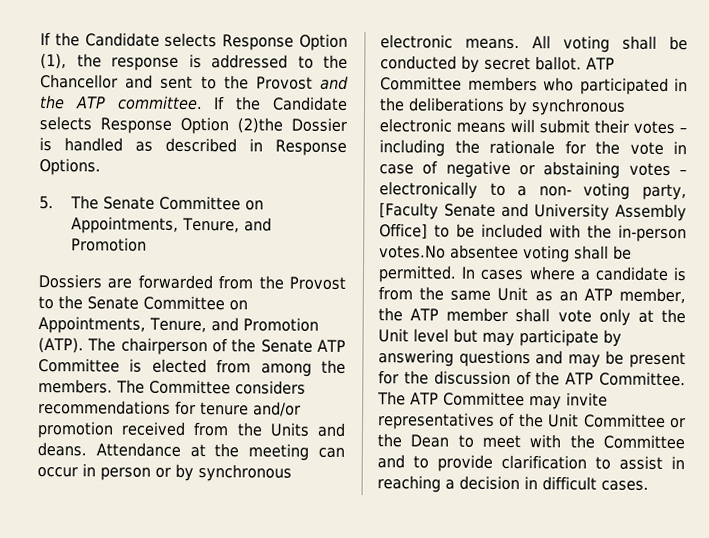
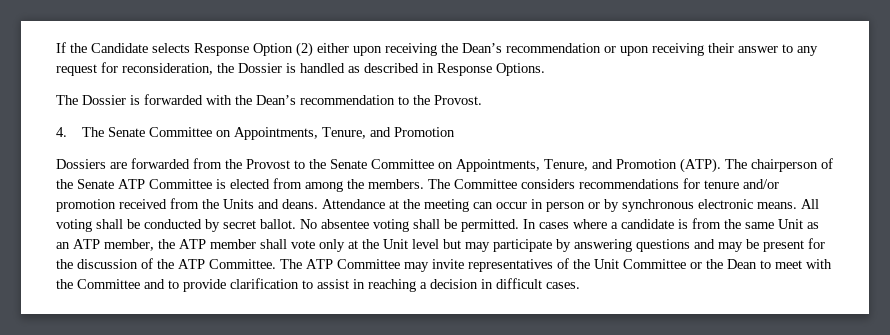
[40,32,348,51] [40,53,348,71] [40,74,349,90] [39,95,348,111] [39,116,283,135] If the Candidate selects Response Option (1), the response is addressed to the Chancellor and sent to the Provost and the ATP committee. If the Candidate selects Response Option (2)the -> [56,42,818,57] [56,62,234,76] If the Candidate selects Response Option (2) either upon receiving the Dean’s recommendation or upon receiving their answer to any request for reconsideration, the
[39,196,54,210] 5. -> [56,94,482,105] [56,127,67,137] The Dossier is forwarded with the Dean’s recommendation to the Provost. // 4.
[586,57,615,70] [380,76,688,95] [379,97,626,116] [379,118,687,135] [379,139,687,157] [379,160,687,179] [379,181,687,201] [379,202,687,222] [379,223,687,243] [379,245,446,259] ATP Committee members who participated in the deliberations by synchronous electronic means will submit their votes – including the rationale for the vote in case of negative or abstaining votes – electronically to a non- voting party, [Faculty Senate and University Assembly Office] to be included with the in-person votes.No -> [300,219,317,229] No

